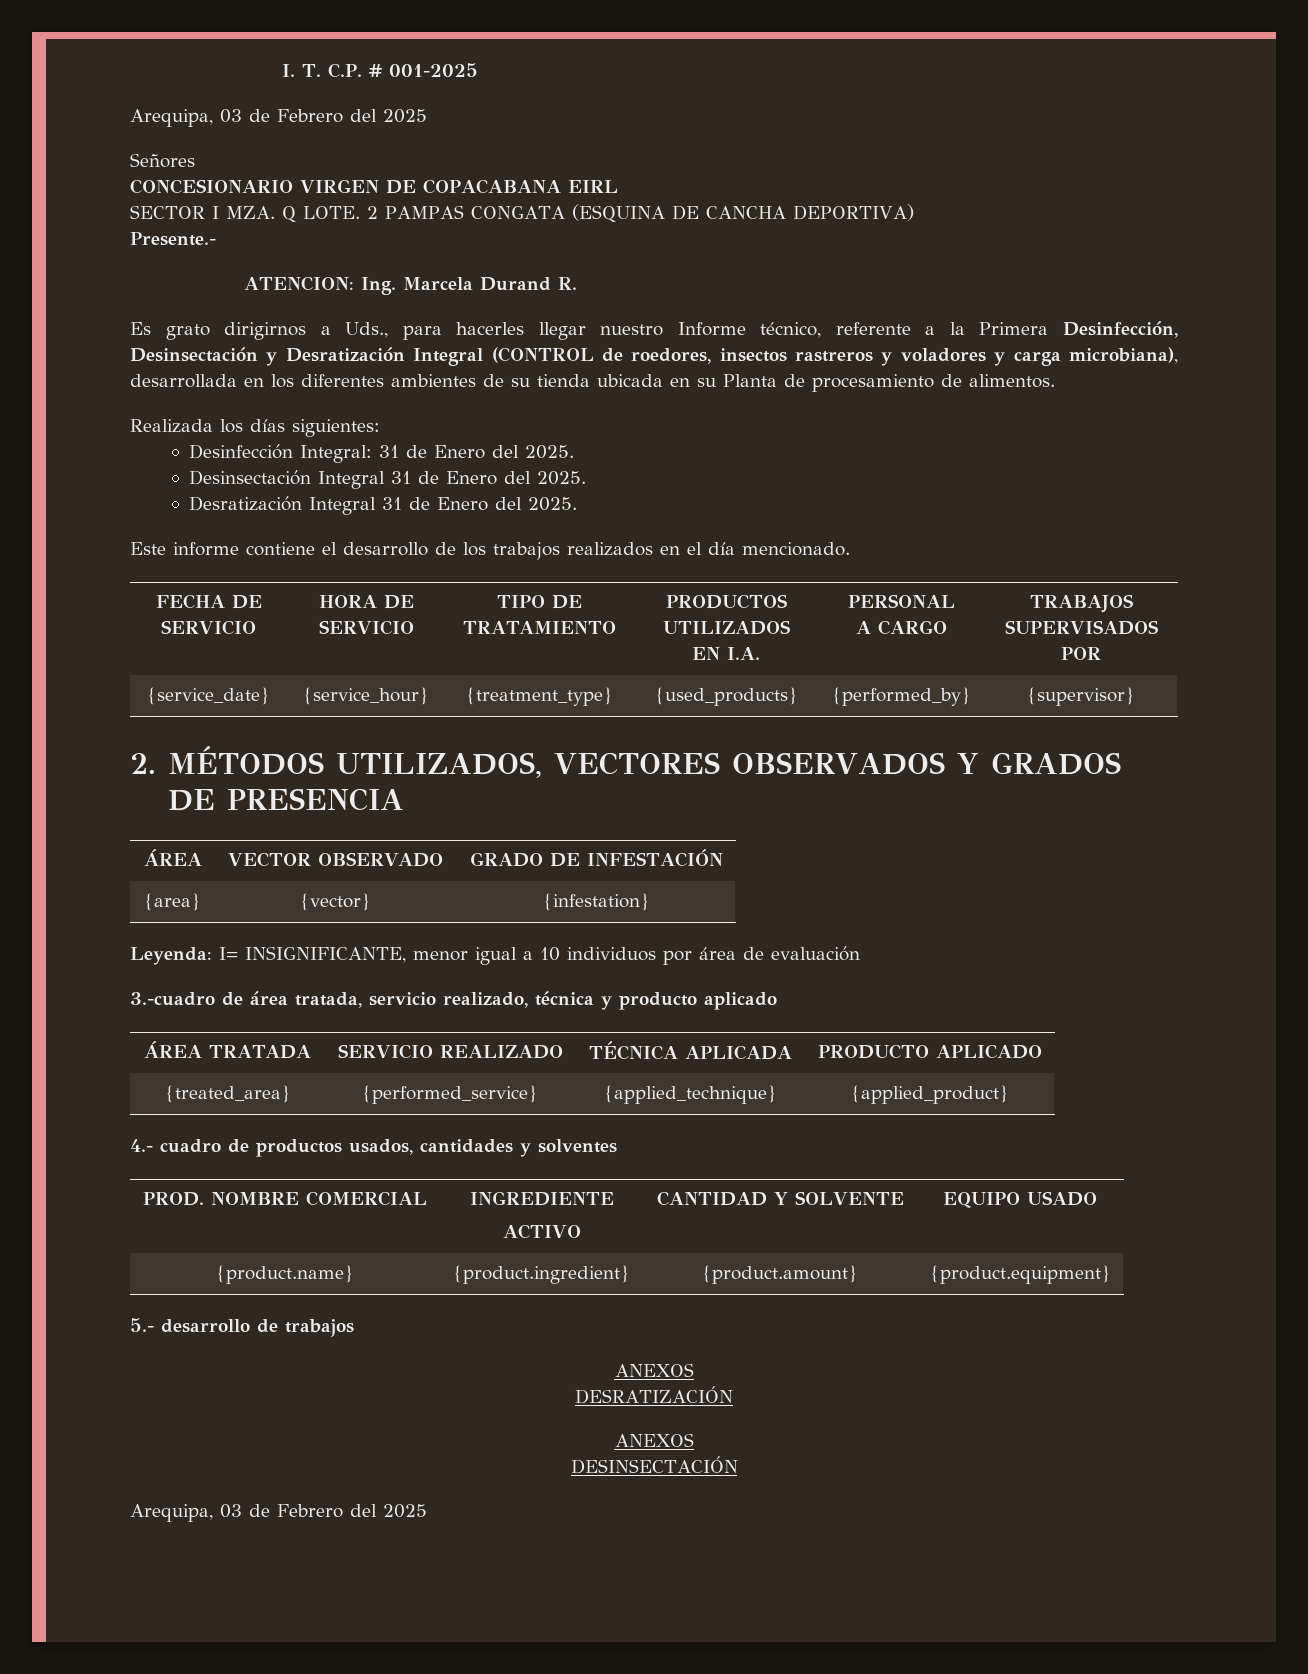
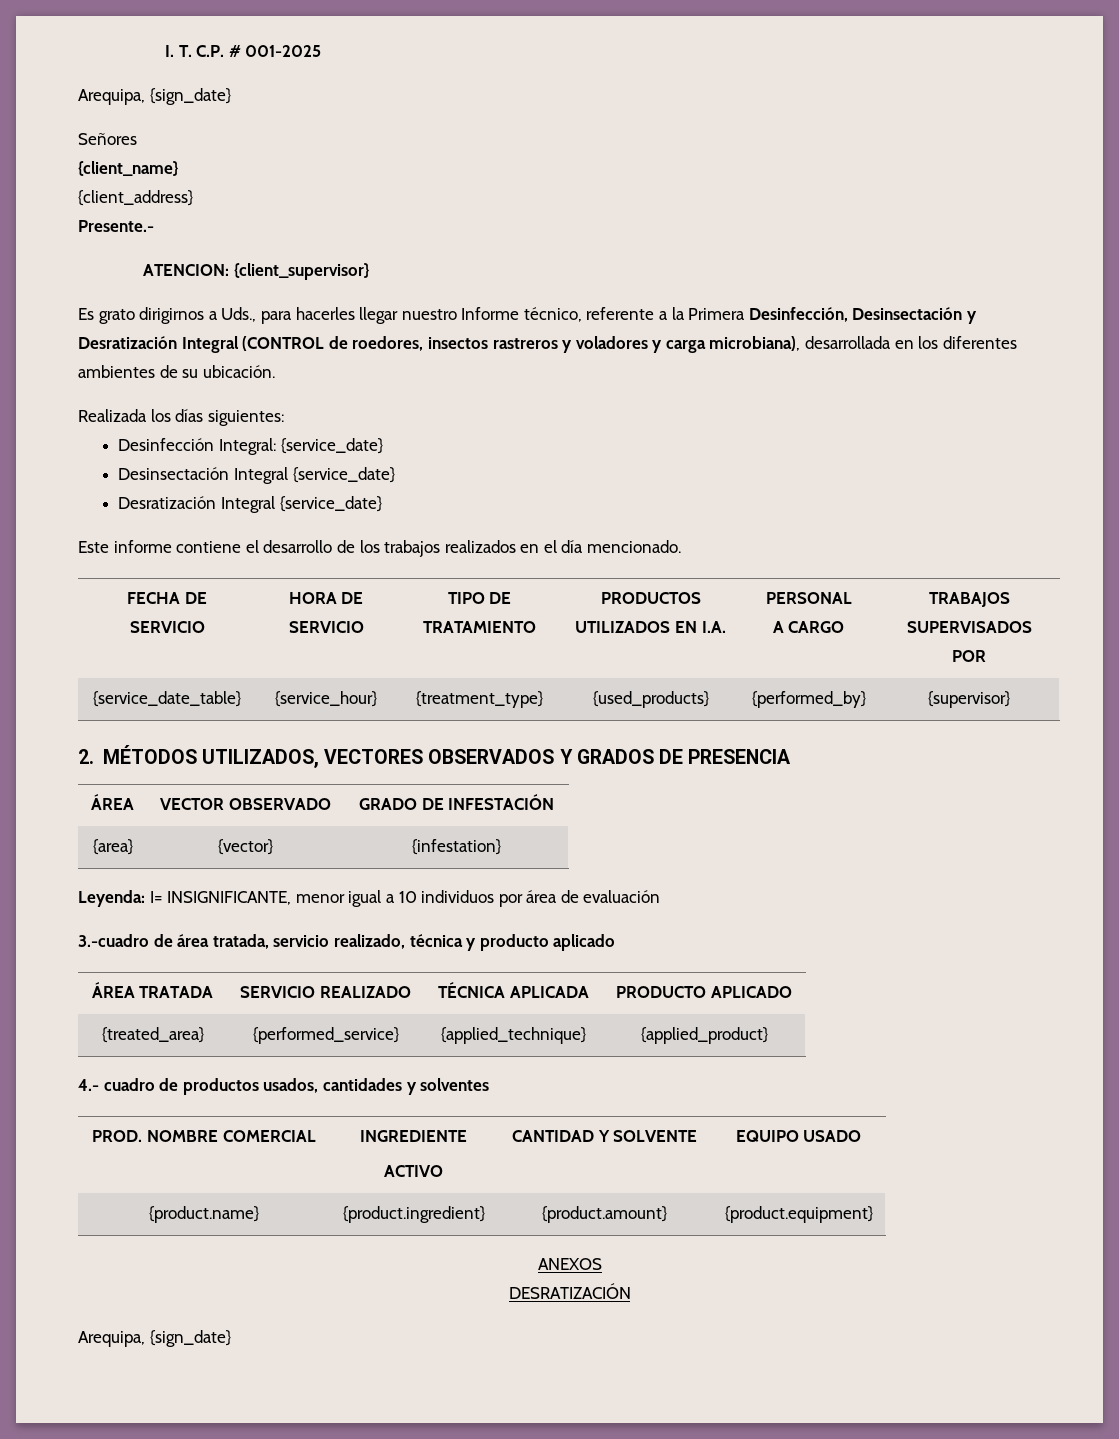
[220,109,427,123] [130,153,195,168] [130,179,618,194] [130,204,914,223] [130,232,216,246] [243,276,577,295] 03 de Febrero del 2025 // Señores // CONCESIONARIO VIRGEN DE COPACABANA EIRL // SECTOR I MZA. Q LOTE. 2 PAMPAS CONGATA (ESQUINA DE CANCHA DEPORTIVA) // Presente.- // ATENCION: Ing. Marcela Durand R. -> [149,88,231,105] [78,133,137,145] [78,161,179,176] [78,190,193,206] [78,220,154,232] [143,263,370,280] {sign_date} // Señores // {client_name} // {client_address} // Presente.- // ATENCION: {client_supervisor}
[537,374,1055,392] tienda ubicada en su Planta de procesamiento de alimentos. -> [202,365,275,378] ubicación.
[378,445,574,459] [188,470,586,489] [188,496,577,515] 31 de Enero del 2025. // Desinsectación Integral 31 de Enero del 2025. // Desratización Integral 31 de Enero del 2025. -> [280,438,383,454] [118,467,395,484] [118,496,382,513] {service_date} // Desinsectación Integral {service_date} // Desratización Integral {service_date}
[147,687,270,705] {service_date} -> [93,691,241,707] {service_date_table}
[130,1318,354,1337] // 5.- desarrollo de trabajos -> (873, 1214) none
[614,1433,694,1447] [570,1456,738,1474] [130,1504,427,1522] // ANEXOS // DESINSECTACIÓN // Arequipa, 03 de Febrero del 2025 -> [78,1330,231,1347] // Arequipa, {sign_date}

